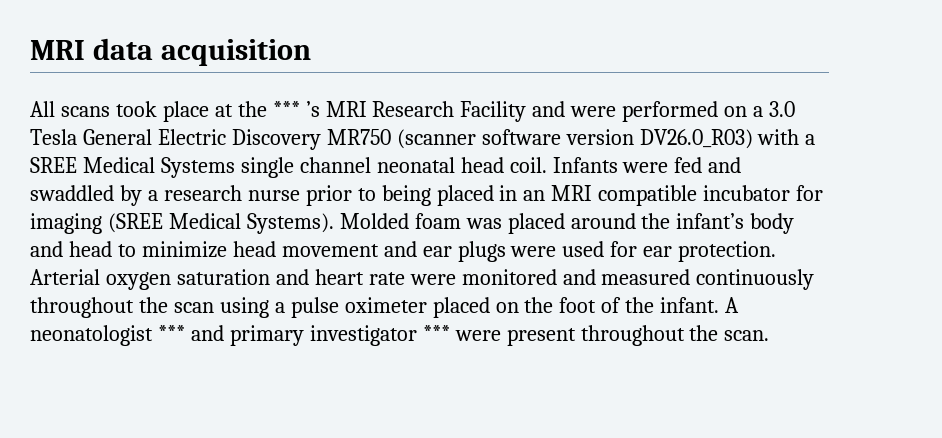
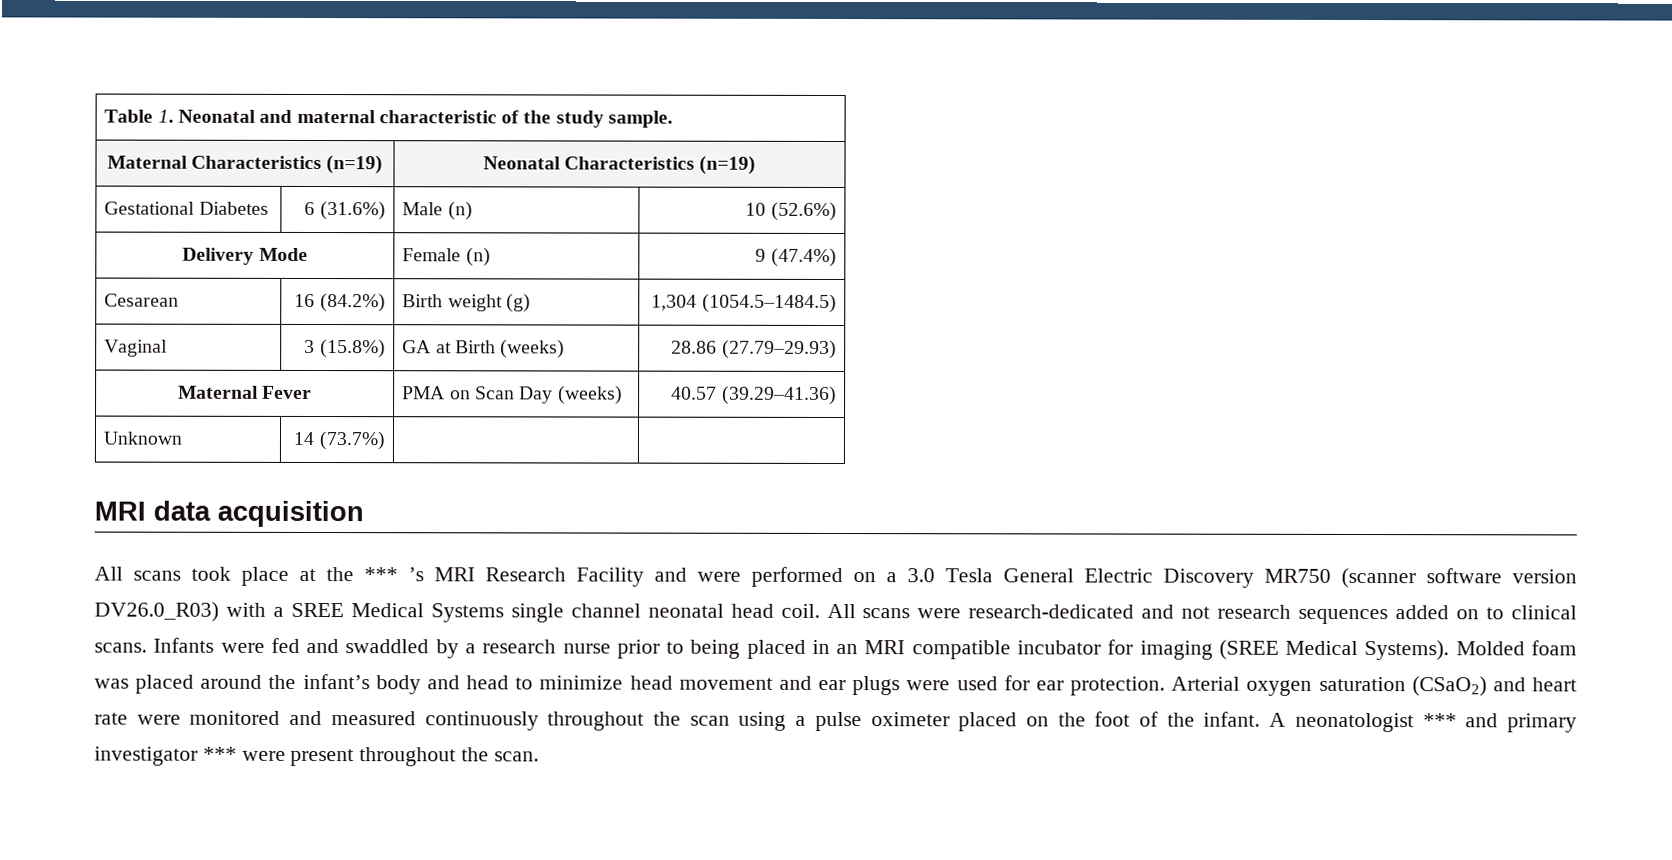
(30, 50) none -> [104,109,673,128] [106,155,384,175] [482,155,757,175] [104,201,269,215] [304,201,386,221] [402,201,473,221] [745,201,837,222] [182,247,308,265] [402,247,491,267] [755,247,837,268] [104,293,180,307] [294,293,386,313] [402,293,532,313] [651,293,837,314] [104,339,169,357] [304,339,386,359] [402,339,566,359] [671,339,837,360] [177,385,313,399] [402,385,623,405] [671,385,837,406] [103,431,183,445] [293,431,385,451] Table 1. Neonatal and maternal characteristic of the study sample. // Maternal Characteristics (n=19) | Neonatal Characteristics (n=19) // Gestational Diabetes | 6 (31.6%) | Male (n) | 10 (52.6%) // Delivery Mode | Female (n) | 9 (47.4%) // Cesarean | 16 (84.2%) | Birth weight (g) | 1,304 (1054.5–1484.5) // Vaginal | 3 (15.8%) | GA at Birth (weeks) | 28.86 (27.79–29.93) // Maternal Fever | PMA on Scan Day (weeks) | 40.57 (39.29–41.36) // Unknown | 14 (73.7%) | | //
(547, 165) none -> [826,603,1578,625] [94,642,147,653] All scans were research-dedicated and not research sequences added on to clinical scans.
(270, 277) none -> [1411,676,1487,697] (CSaO2)

